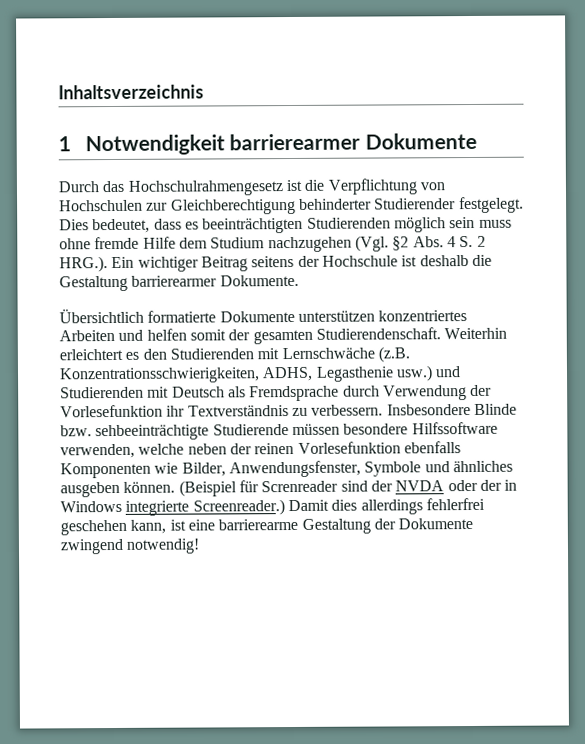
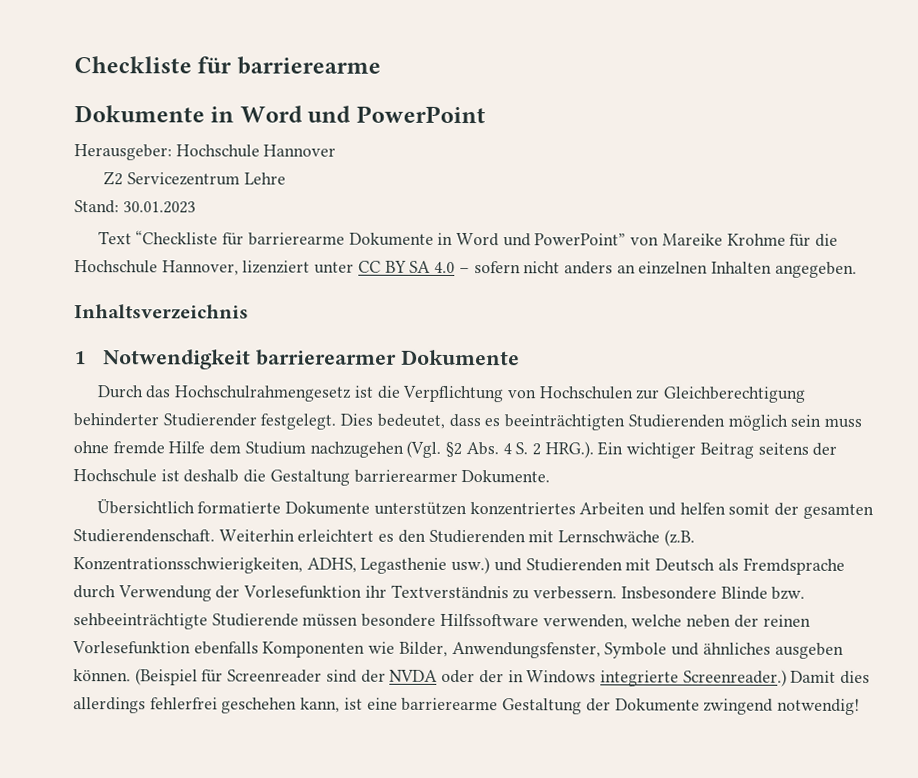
(58, 92) none -> [74,56,381,75] [74,105,486,124] [74,144,337,161] [103,171,286,186] [74,200,196,214] [97,230,839,247] [74,260,857,278] Checkliste für barrierearme // Dokumente in Word und PowerPoint // Herausgeber: Hochschule Hannover // Z2 Servicezentrum Lehre // Stand: 30.01.2023 // Text “Checkliste für barrierearme Dokumente in Word und PowerPoint” von Mareike Krohme für die Hochschule Hannover, lizenziert unter CC BY SA 4.0 – sofern nicht anders an einzelnen Inhalten angegeben. //
[261,480,339,493] Screnreader -> [227,669,323,683] Screenreader

